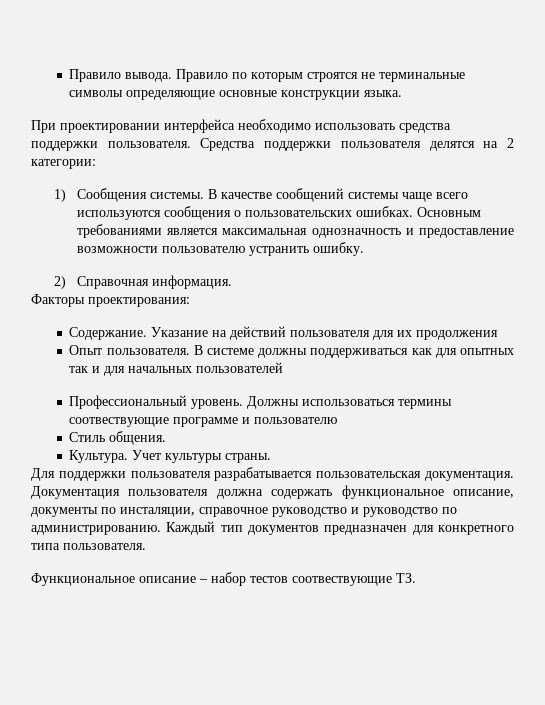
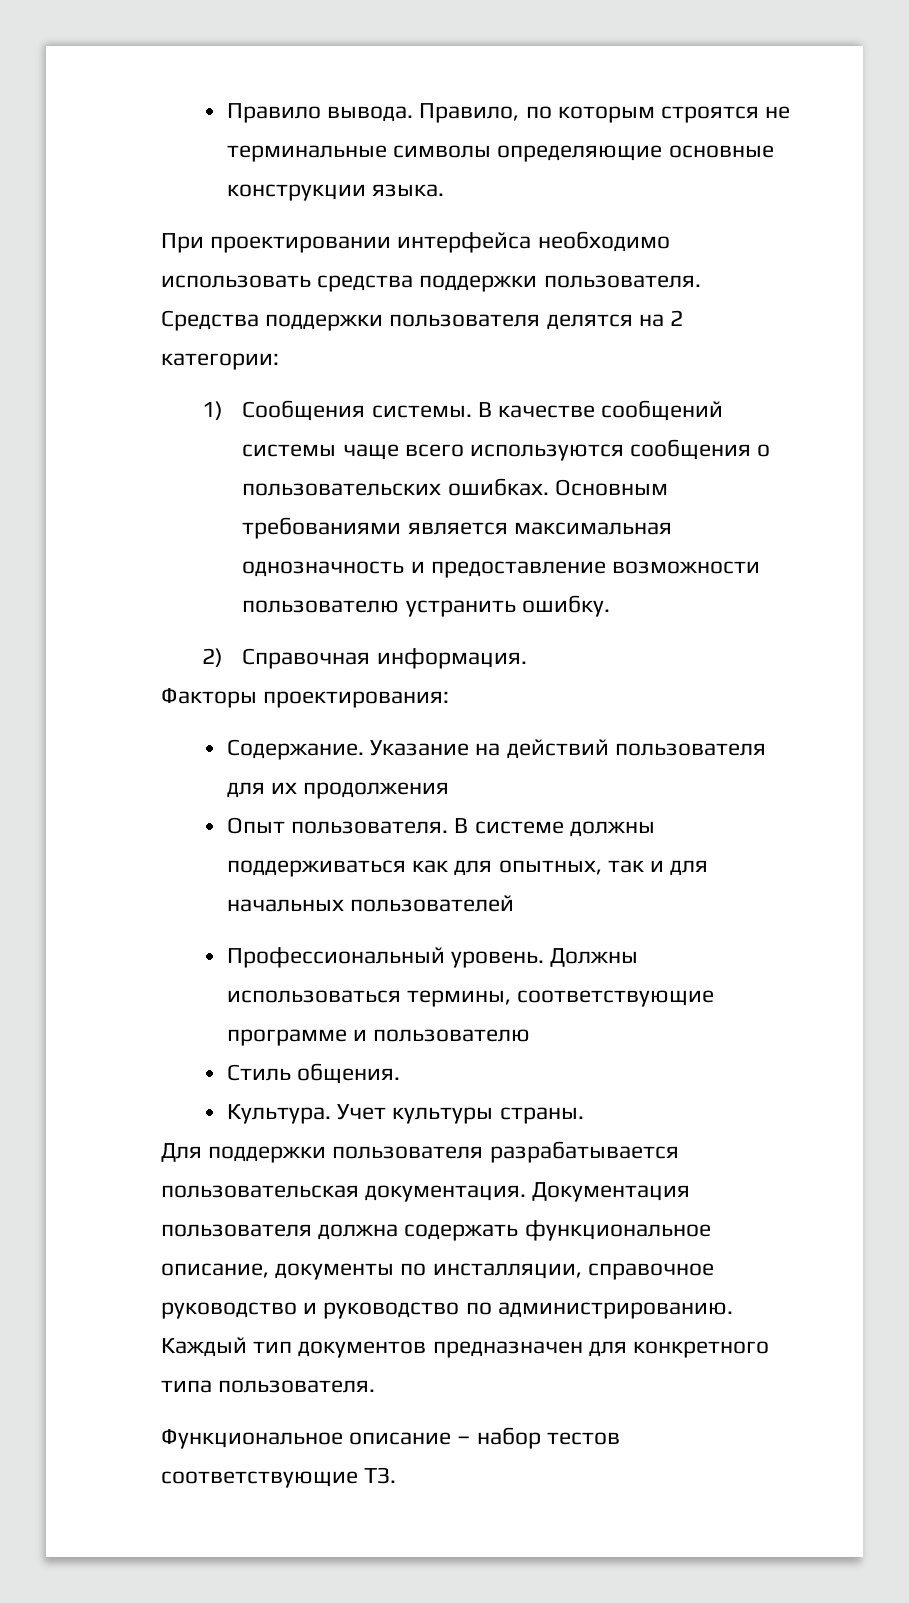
[176,69,229,82] Правило -> [419,103,520,123] Правило,
[459,348,514,355] опытных -> [498,860,602,875] опытных,
[398,399,453,409] [69,417,170,427] термины соотвествующие -> [407,990,715,1007] термины, соответствующие
[120,507,195,517] инсталяции, -> [432,1263,582,1279] инсталляции,
[292,576,392,586] соотвествующие -> [161,1471,358,1488] соответствующие

